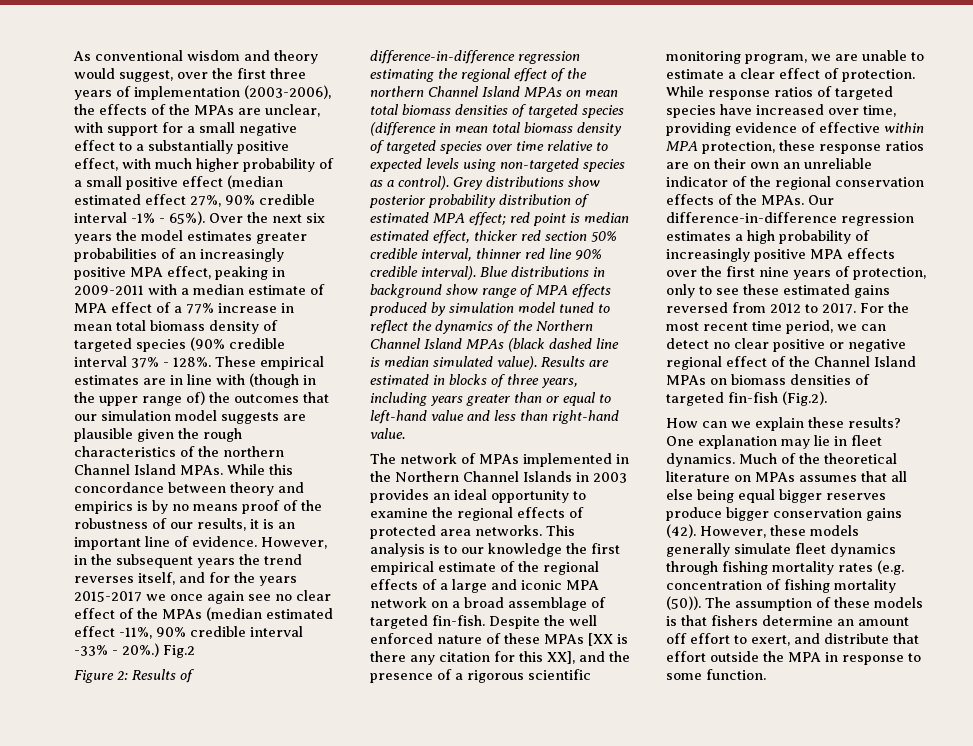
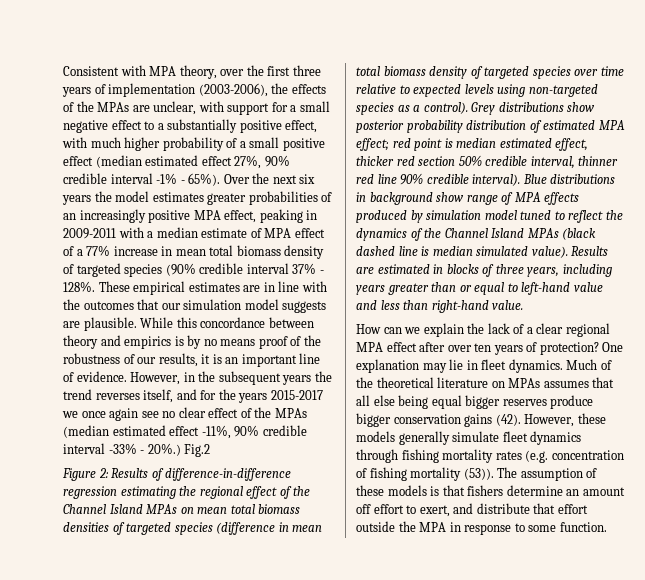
[73,50,318,64] [74,68,173,82] As conventional wisdom and theory would suggest, -> [63,65,217,79] Consistent with MPA theory,
[249,373,316,388] [74,391,205,406] (though in the upper range of) -> (327, 286) none
[74,428,242,442] [74,446,284,457] [74,464,223,475] plausible given the rough characteristics of the northern Channel Island MPAs. -> [83,317,137,331] plausible.
[370,86,424,97] northern -> (311, 491) none
[536,320,593,331] Northern -> (442, 233) none
[370,453,629,467] [370,471,627,483] [370,489,586,503] [370,507,584,521] [370,525,575,539] [370,543,620,557] [370,561,599,575] [370,579,599,593] [370,597,606,611] [370,615,597,629] [370,633,628,646] [370,651,630,665] [370,669,591,683] [666,50,924,64] [666,68,915,82] [666,86,893,100] [666,104,896,118] [666,122,924,136] [666,140,924,154] [666,158,872,169] [666,176,924,190] [666,194,834,205] [666,212,914,226] [666,230,870,244] [666,248,895,262] [666,266,926,280] [666,284,890,298] [666,302,909,314] [666,320,886,334] [666,338,906,352] [666,356,916,370] [666,374,870,385] [666,391,827,406] [666,417,901,431] The network of MPAs implemented in the Northern Channel Islands in 2003 provides an ideal opportunity to examine the regional effects of protected area networks. This analysis is to our knowledge the first empirical estimate of the regional effects of a large and iconic MPA network on a broad assemblage of targeted fin-fish. Despite the well enforced nature of these MPAs [XX is there any citation for this XX], and the presence of a rigorous scientific monitoring program, we are unable to estimate a clear effect of protection. While response ratios of targeted species have increased over time, providing evidence of effective within MPA protection, these response ratios are on their own an unreliable indicator of the regional conservation effects of the MPAs. Our difference-in-difference regression estimates a high probability of increasingly positive MPA effects over the first nine years of protection, only to see these estimated gains reversed from 2012 to 2017. For the most recent time period, we can detect no clear positive or negative regional effect of the Channel Island MPAs on biomass densities of targeted fin-fish (Fig.2). // How can we explain these results? -> [356,323,610,337] [356,342,599,355] How can we explain the lack of a clear regional MPA effect after over ten years of protection?
[666,596,701,610] (50)). -> [463,468,494,480] (53)).

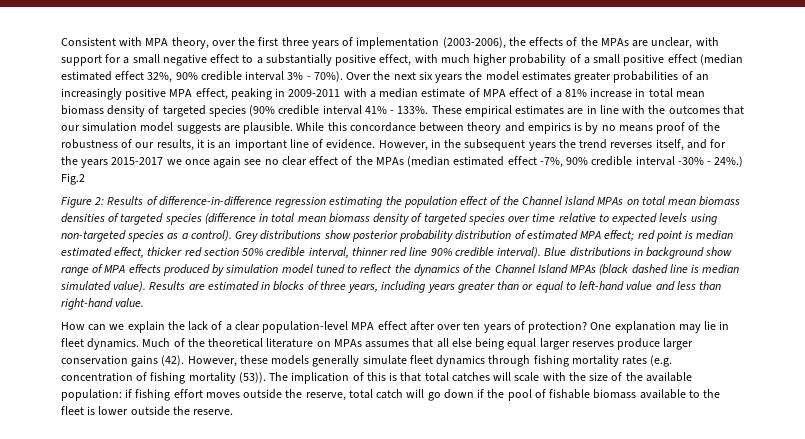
[234,155,290,169] [63,173,221,186] 27%, 90% credible interval -1% - 65%). -> [147,71,343,83] 32%, 90% credible interval 3% - 70%).
[86,245,111,256] 77% -> [564,89,587,97] 81%
[175,245,234,256] mean total -> [648,88,705,98] total mean
[292,263,324,274] [63,281,95,292] 37% - 128%. -> [364,106,429,114] 41% - 133%.
[201,425,307,439] [63,443,181,456] -11%, 90% credible interval -33% - 20%.) -> [539,156,744,168] -7%, 90% credible interval -30% - 24%.)
[199,486,243,499] regional -> [403,196,457,208] population
[197,504,255,514] mean total -> [641,196,697,205] total mean
[292,525,323,532] [356,66,380,76] mean total -> [271,213,326,222] total mean
[565,323,610,337] regional -> [262,321,349,333] population-level
[465,395,501,409] bigger -> [539,338,570,350] larger
[356,413,391,427] bigger -> [663,338,694,350] larger
[520,468,598,481] [356,485,625,496] [356,503,588,517] [356,521,607,535] assumption of these models is that fishers determine an amount off effort to exert, and distribute that effort outside the MPA in response to some function. -> [291,372,692,384] [61,389,721,401] [61,406,234,416] implication of this is that total catches will scale with the size of the available population: if fishing effort moves outside the reserve, total catch will go down if the pool of fishable biomass available to the fleet is lower outside the reserve.

